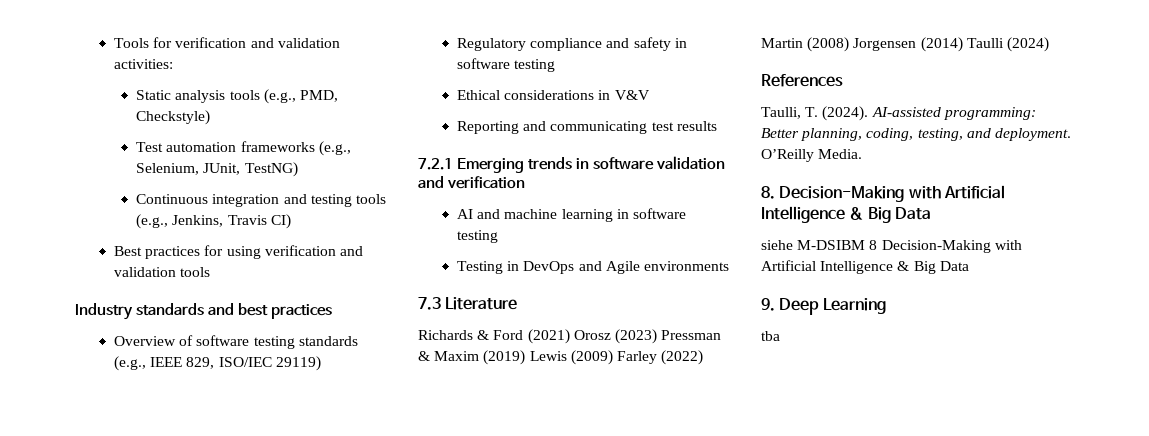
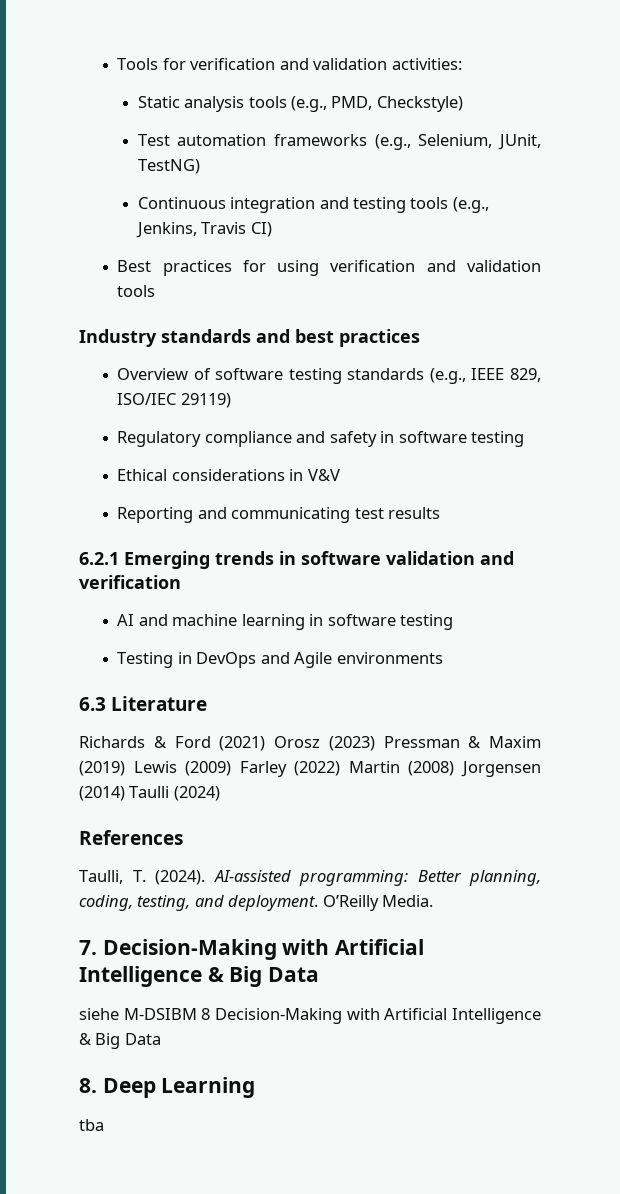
[418,158,453,170] 7.2.1 -> [79,552,119,565] 6.2.1
[418,297,441,310] 7.3 -> [79,697,106,711] 6.3
[761,186,775,199] 8. -> [79,940,97,955] 7.
[761,298,775,311] 9. -> [79,1078,97,1093] 8.

